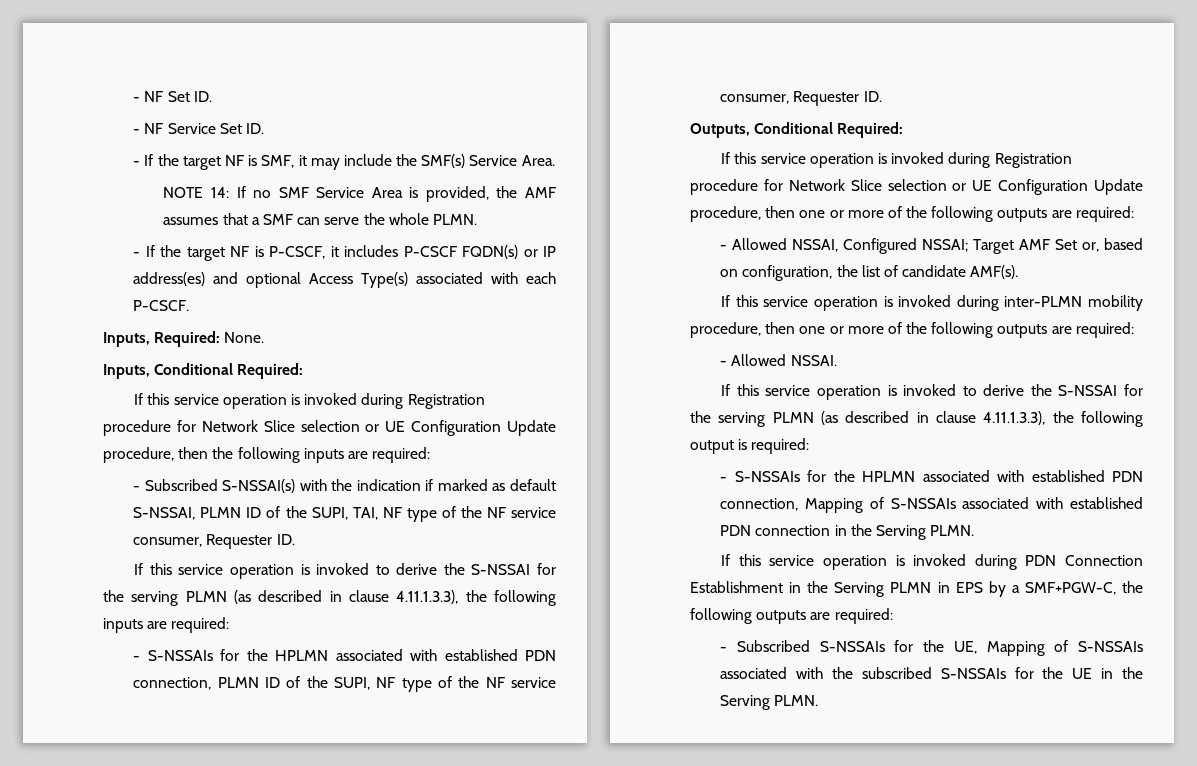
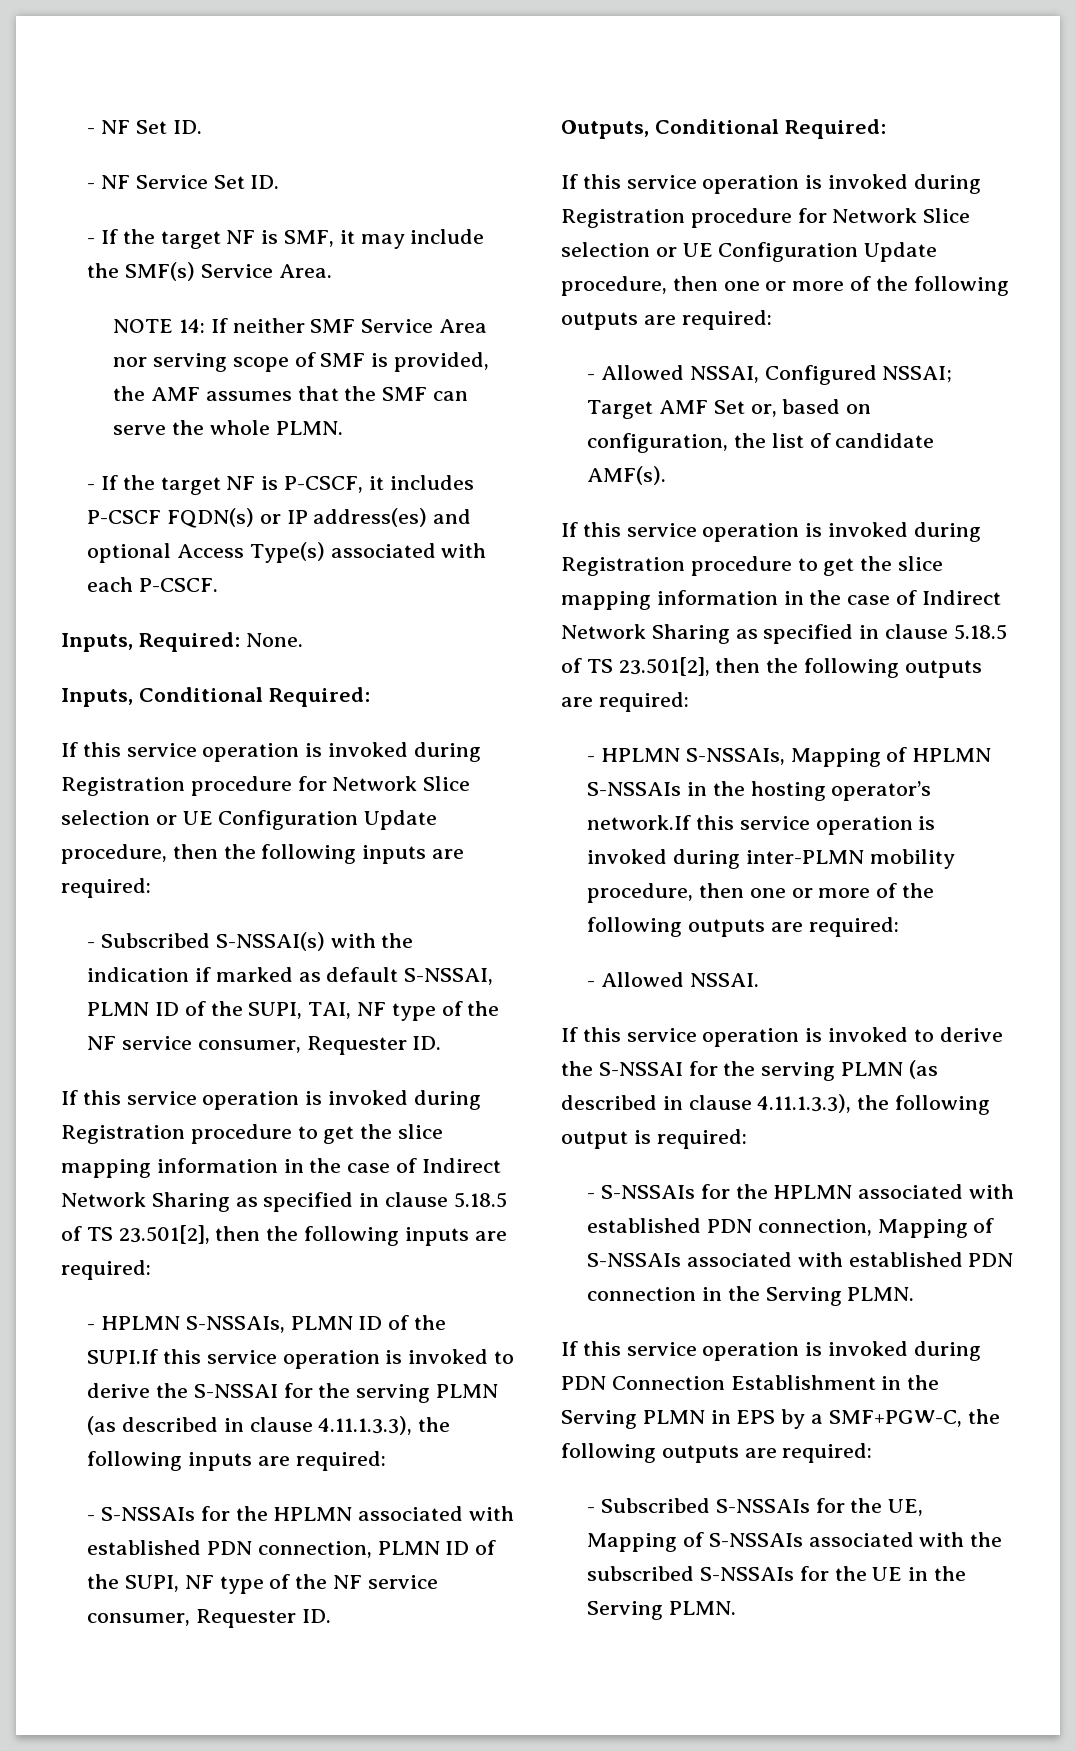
[253,190,272,198] no -> [232,318,305,333] neither
(403, 192) none -> [113,352,366,372] nor serving scope of SMF
[251,217,260,225] a -> [344,386,377,401] the
(370, 569) none -> [413,1090,481,1110] [61,1124,444,1144] [61,1158,501,1178] [61,1192,507,1212] [61,1225,507,1246] [61,1260,151,1280] [87,1315,446,1333] [87,1349,489,1369] during Registration procedure to get the slice mapping information in the case of Indirect Network Sharing as specified in clause 5.18.5 of TS 23.501[2], then the following inputs are required: // - HPLMN S-NSSAIs, PLMN ID of the SUPI.If this service operation is invoked
(999, 303) none -> [561,556,944,576] [561,590,1001,610] [561,624,1007,644] [561,657,982,678] [561,692,689,712] [587,747,992,767] [587,781,932,801] [587,815,936,835] [587,849,740,869] Registration procedure to get the slice mapping information in the case of Indirect Network Sharing as specified in clause 5.18.5 of TS 23.501[2], then the following outputs are required: // - HPLMN S-NSSAIs, Mapping of HPLMN S-NSSAIs in the hosting operator’s network.If this service operation is invoked during

